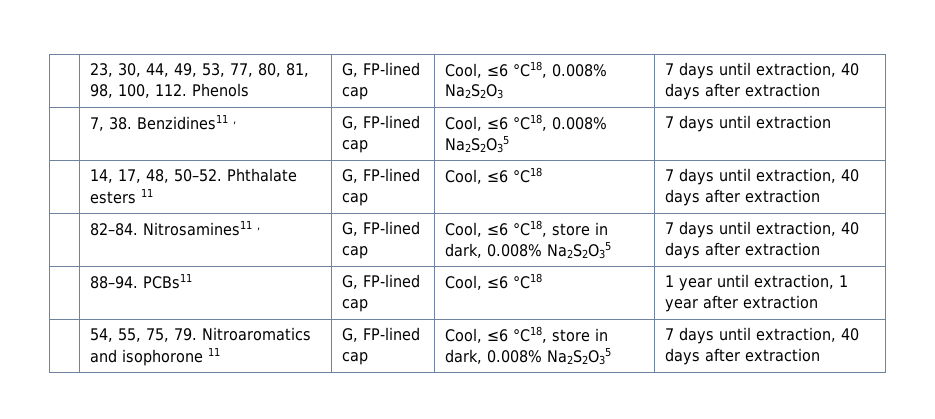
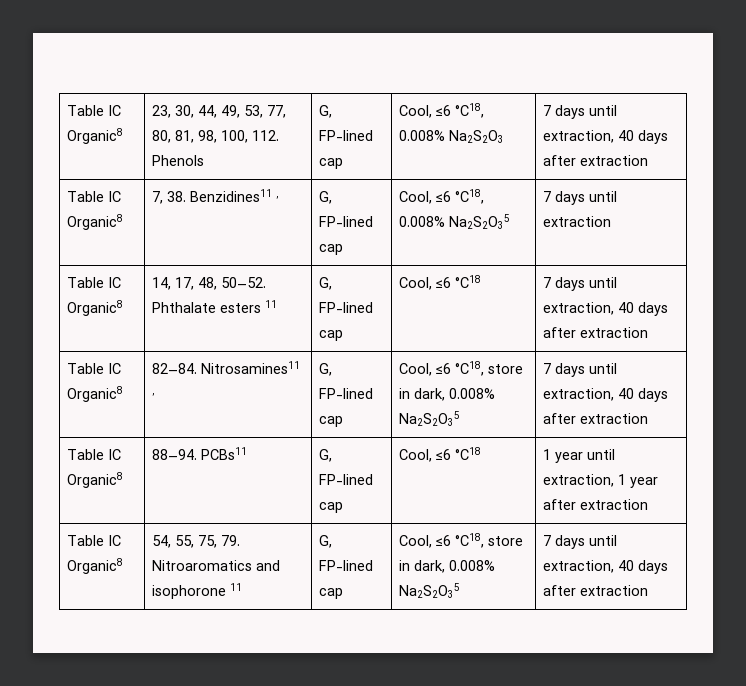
(90, 70) none -> [66,105,121,116] [66,128,123,144] Table IC Organic8
(821, 90) none -> [66,191,121,202] [66,214,123,230] Table IC Organic8
(832, 122) none -> [66,277,121,288] [66,300,123,316] Table IC Organic8
(821, 196) none -> [66,363,121,374] [66,386,123,402] Table IC Organic8
(821, 249) none -> [66,449,121,460] [66,472,123,488] Table IC Organic8
(819, 302) none -> [66,535,121,546] [66,558,123,574] Table IC Organic8

